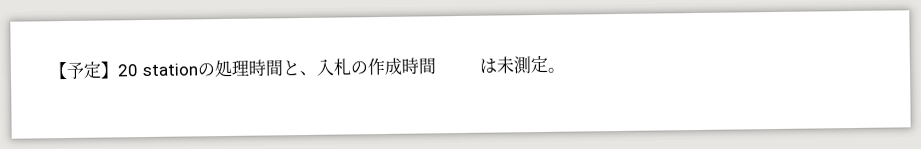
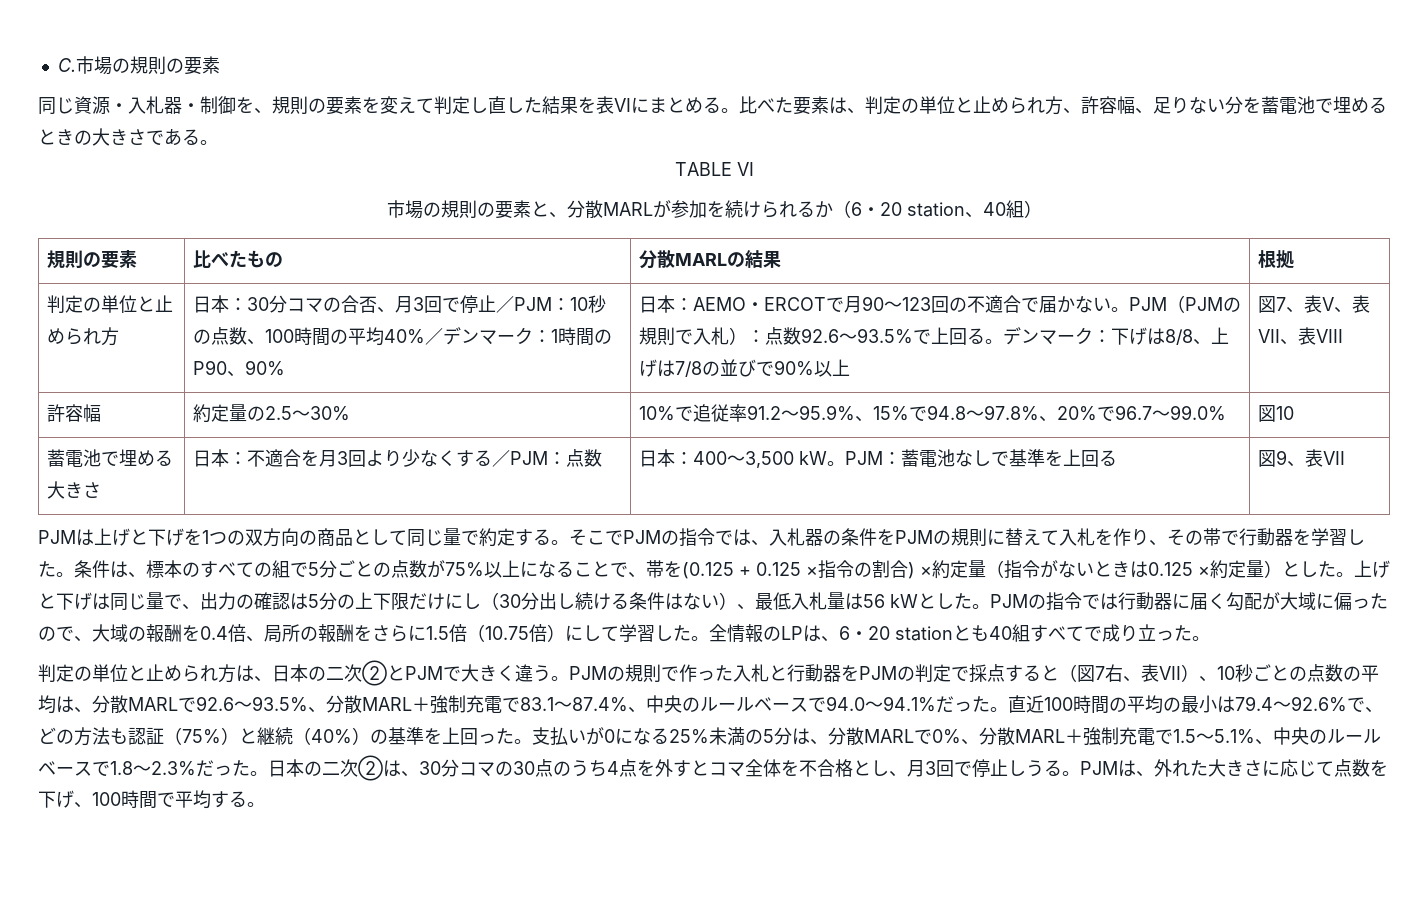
[49,55,548,80] 【予定】20 stationの処理時間と、入札の作成時間は未測定 -> [57,56,220,75] [38,96,1387,115] [38,128,218,146] [674,162,754,176] [386,200,1042,219] [46,250,137,269] [192,250,283,268] [638,250,781,269] [1257,250,1294,268] [46,295,173,313] [46,327,119,346] [192,295,606,313] [192,327,612,346] [192,360,285,377] [638,295,1241,313] [638,327,1229,346] [638,359,850,377] [1257,295,1370,313] [1257,327,1343,345] [46,404,101,422] [192,404,350,423] [638,404,1226,422] [1257,405,1294,422] [46,449,173,467] [46,481,101,499] [192,449,602,467] [638,449,1117,468] [1257,449,1345,467] [38,528,1365,547] [38,560,1390,579] [38,592,1388,611] [38,624,1210,643] [38,660,1379,686] [38,695,1383,714] [38,727,1381,746] [38,755,1388,781] [38,790,247,809] C.市場の規則の要素 // 同じ資源・入札器・制御を、規則の要素を変えて判定し直した結果を表VIにまとめる。比べた要素は、判定の単位と止められ方、許容幅、足りない分を蓄電池で埋めるときの大きさである。 // TABLE VI // 市場の規則の要素と、分散MARLが参加を続けられるか（6・20 station、40組） // 規則の要素 | 比べたもの | 分散MARLの結果 | 根拠 // 判定の単位と止められ方 | 日本：30分コマの合否、月3回で停止／PJM：10秒の点数、100時間の平均40%／デンマーク：1時間のP90、90% | 日本：AEMO・ERCOTで月90〜123回の不適合で届かない。PJM（PJMの規則で入札）：点数92.6〜93.5%で上回る。デンマーク：下げは8/8、上げは7/8の並びで90%以上 | 図7、表V、表VII、表VIII // 許容幅 | 約定量の2.5〜30% | 10%で追従率91.2〜95.9%、15%で94.8〜97.8%、20%で96.7〜99.0% | 図10 // 蓄電池で埋める大きさ | 日本：不適合を月3回より少なくする／PJM：点数 | 日本：400〜3,500 kW。PJM：蓄電池なしで基準を上回る | 図9、表VII // PJMは上げと下げを1つの双方向の商品として同じ量で約定する。そこでPJMの指令では、入札器の条件をPJMの規則に替えて入札を作り、その帯で行動器を学習した。条件は、標本のすべての組で5分ごとの点数が75%以上になることで、帯を(0.125 + 0.125 ×指令の割合) ×約定量（指令がないときは0.125 ×約定量）とした。上げと下げは同じ量で、出力の確認は5分の上下限だけにし（30分出し続ける条件はない）、最低入札量は56 kWとした。PJMの指令では行動器に届く勾配が大域に偏ったので、大域の報酬を0.4倍、局所の報酬をさらに1.5倍（10.75倍）にして学習した。全情報のLPは、6・20 stationとも40組すべてで成り立った。 // 判定の単位と止められ方は、日本の二次②とPJMで大きく違う。PJMの規則で作った入札と行動器をPJMの判定で採点すると（図7右、表VII）、10秒ごとの点数の平均は、分散MARLで92.6〜93.5%、分散MARL＋強制充電で83.1〜87.4%、中央のルールベースで94.0〜94.1%だった。直近100時間の平均の最小は79.4〜92.6%で、どの方法も認証（75%）と継続（40%）の基準を上回った。支払いが0になる25%未満の5分は、分散MARLで0%、分散MARL＋強制充電で1.5〜5.1%、中央のルールベースで1.8〜2.3%だった。日本の二次②は、30分コマの30点のうち4点を外すとコマ全体を不合格とし、月3回で停止しうる。PJMは、外れた大きさに応じて点数を下げ、100時間で平均する

